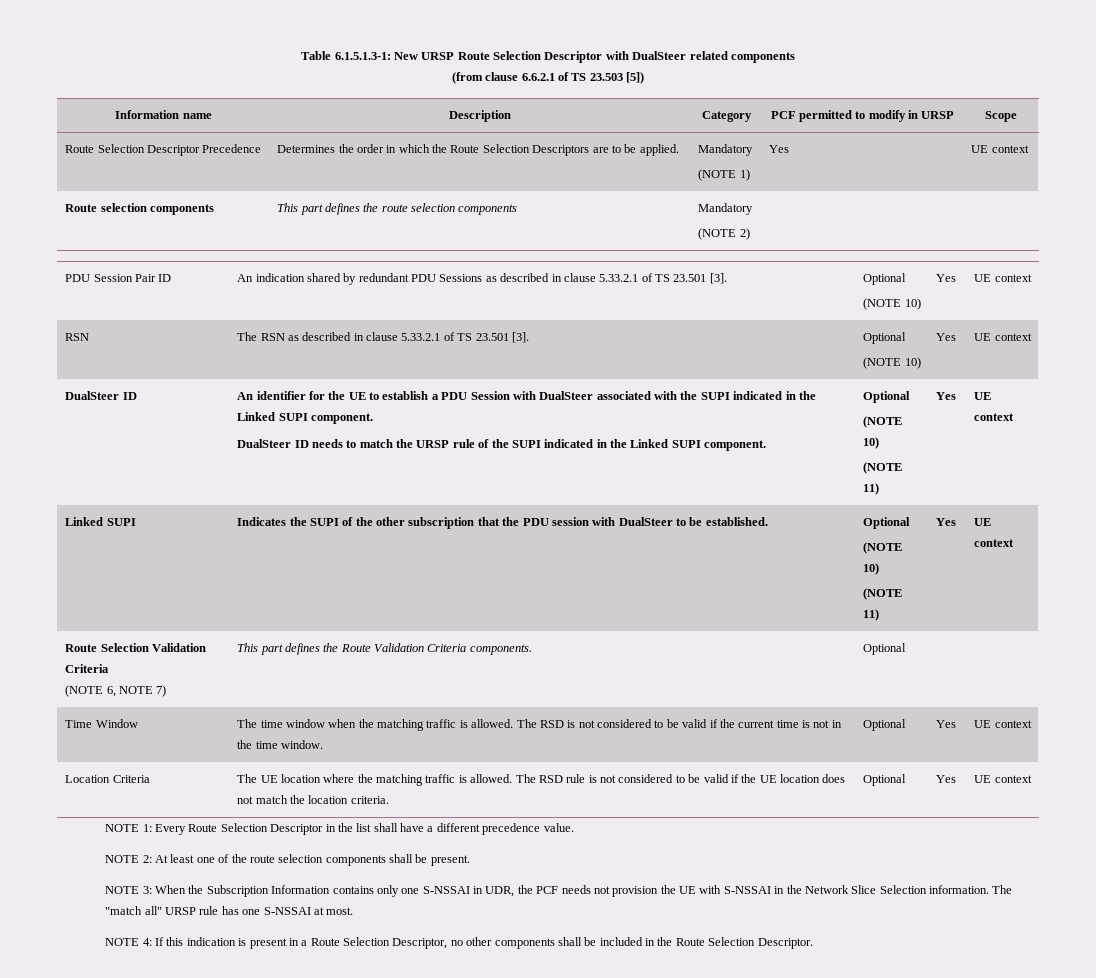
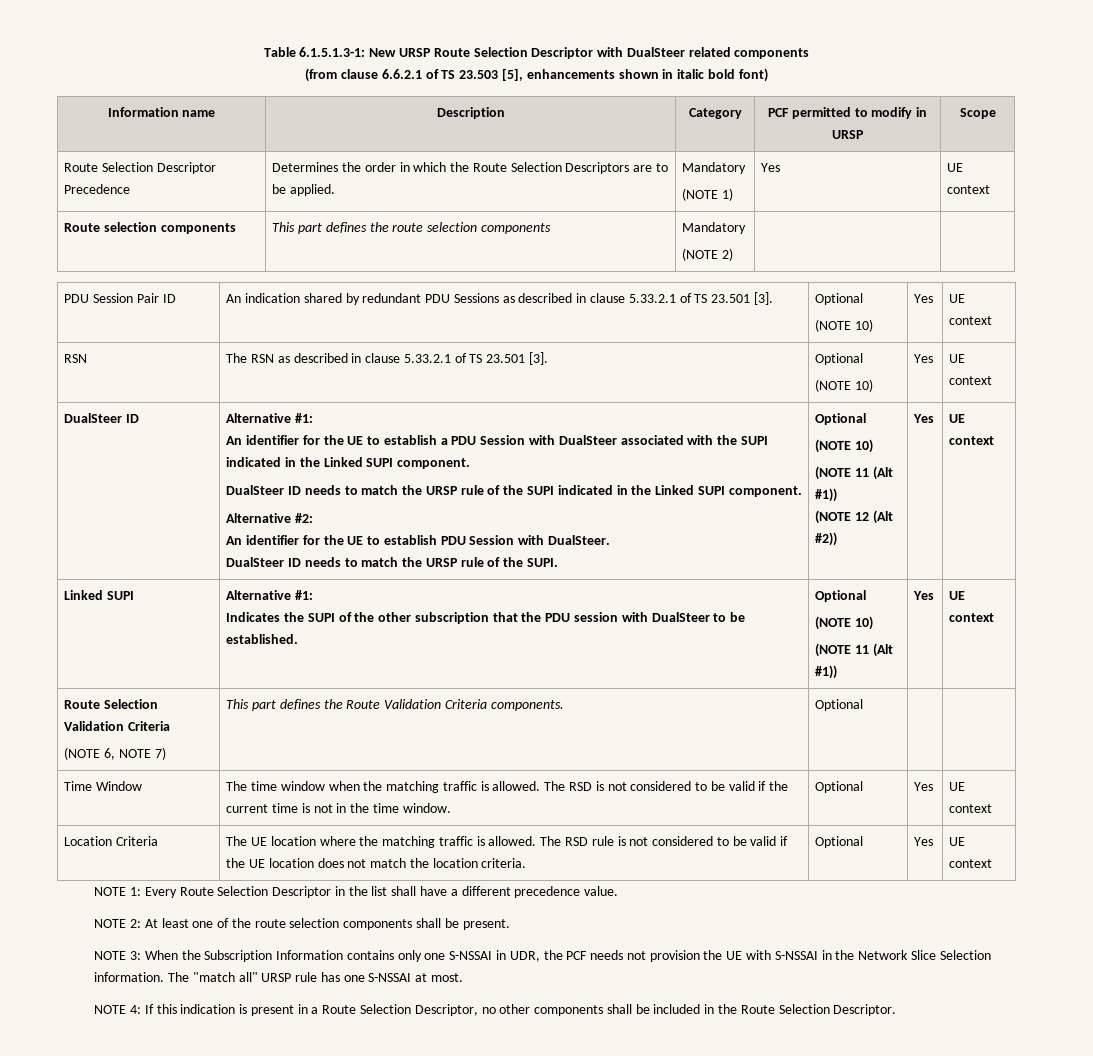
[626,72,645,84] [5]) -> [501,68,768,82] [5], enhancements shown in italic bold font)
(137, 396) none -> [226,413,313,423] Alternative #1: //
[863,391,911,403] [863,416,903,428] [863,437,880,449] [863,462,903,474] [863,483,880,495] | Optional // (NOTE 10) // (NOTE 11) -> [226,513,313,523] [226,535,610,545] [226,557,558,567] [815,413,867,425] [815,439,873,453] [815,466,893,480] [815,488,838,502] [815,510,893,524] [815,532,838,546] // Alternative #2: // An identifier for the UE to establish PDU Session with DualSteer. // DualSteer ID needs to match the URSP rule of the SUPI. | Optional // (NOTE 10) // (NOTE 11 (Alt #1)) // (NOTE 12 (Alt #2))
(136, 522) none -> [226,590,313,600] Alternative #1: //
[863,609,880,621] 11) -> [854,643,893,657] [815,665,838,679] 11 (Alt #1))

